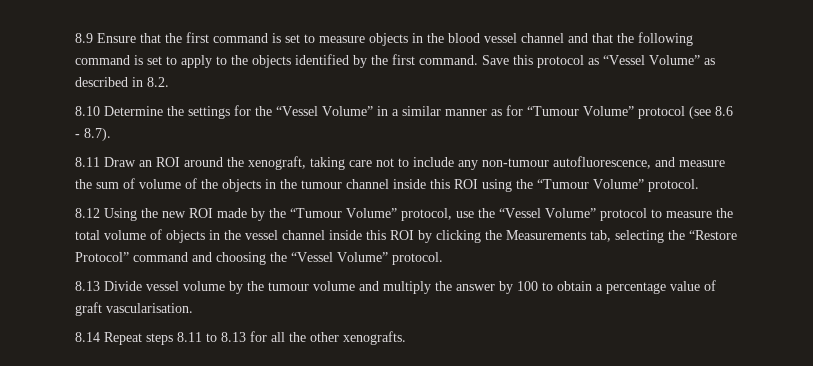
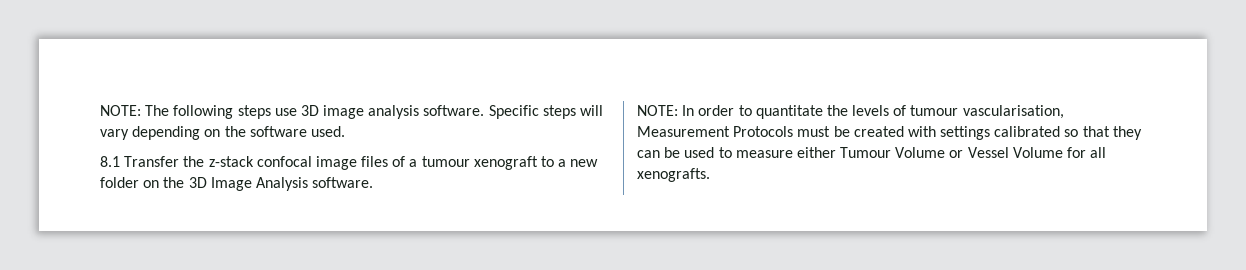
[75,32,693,46] [75,54,715,68] [75,77,169,87] [75,105,733,119] [75,128,111,141] [75,156,725,170] [75,178,699,192] [75,208,733,221] [75,229,737,243] [75,252,443,265] [75,280,716,294] [75,302,193,316] [75,331,339,345] 8.9 Ensure that the first command is set to measure objects in the blood vessel channel and that the following command is set to apply to the objects identified by the first command. Save this protocol as “Vessel Volume” as described in 8.2. // 8.10 Determine the settings for the “Vessel Volume” in a similar manner as for “Tumour Volume” protocol (see 8.6 - 8.7). // 8.11 Draw an ROI around the xenograft, taking care not to include any non-tumour autofluorescence, and measure the sum of volume of the objects in the tumour channel inside this ROI using the “Tumour Volume” protocol. // 8.12 Using the new ROI made by the “Tumour Volume” protocol, use the “Vessel Volume” protocol to measure the total volume of objects in the vessel channel inside this ROI by clicking the Measurements tab, selecting the “Restore Protocol” command and choosing the “Vessel Volume” protocol. // 8.13 Divide vessel volume by the tumour volume and multiply the answer by 100 to obtain a percentage value of graft vascularisation. // 8.14 Repeat steps 8.11 to 8.13 for all the other -> [100,105,604,119] [100,126,345,140] [100,156,599,170] [100,177,374,191] [637,105,1064,119] [637,126,1142,140] [637,147,1107,158] NOTE: The following steps use 3D image analysis software. Specific steps will vary depending on the software used. // 8.1 Transfer the z-stack confocal image files of a tumour xenograft to a new folder on the 3D Image Analysis software. // NOTE: In order to quantitate the levels of tumour vascularisation, Measurement Protocols must be created with settings calibrated so that they can be used to measure either Tumour Volume or Vessel Volume for all

